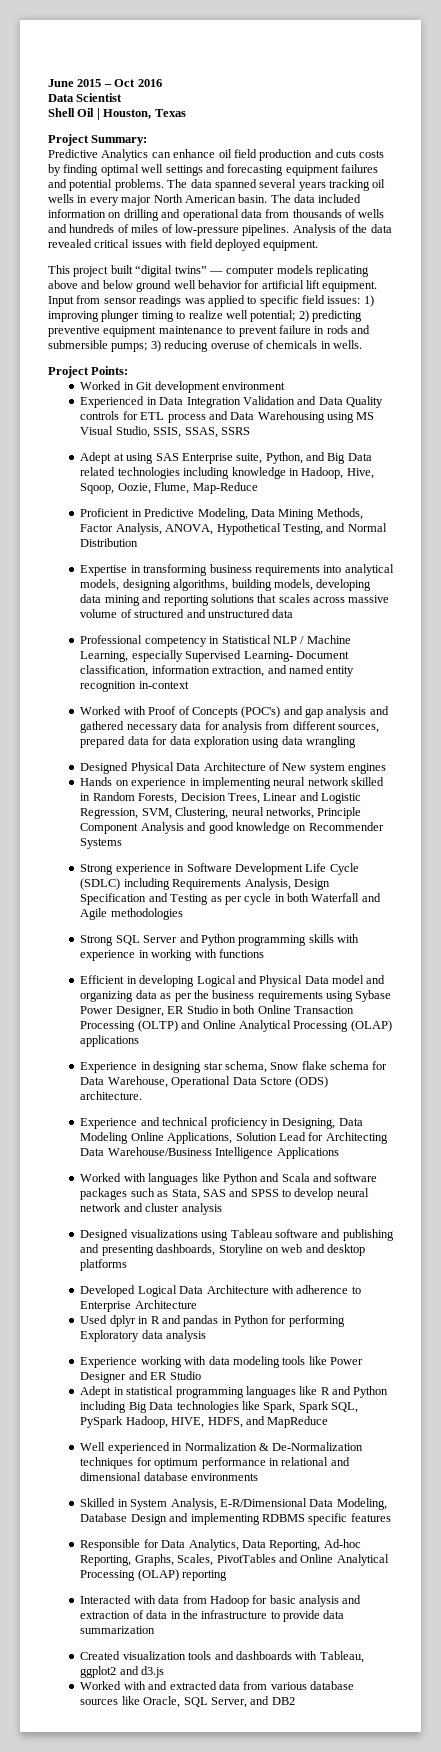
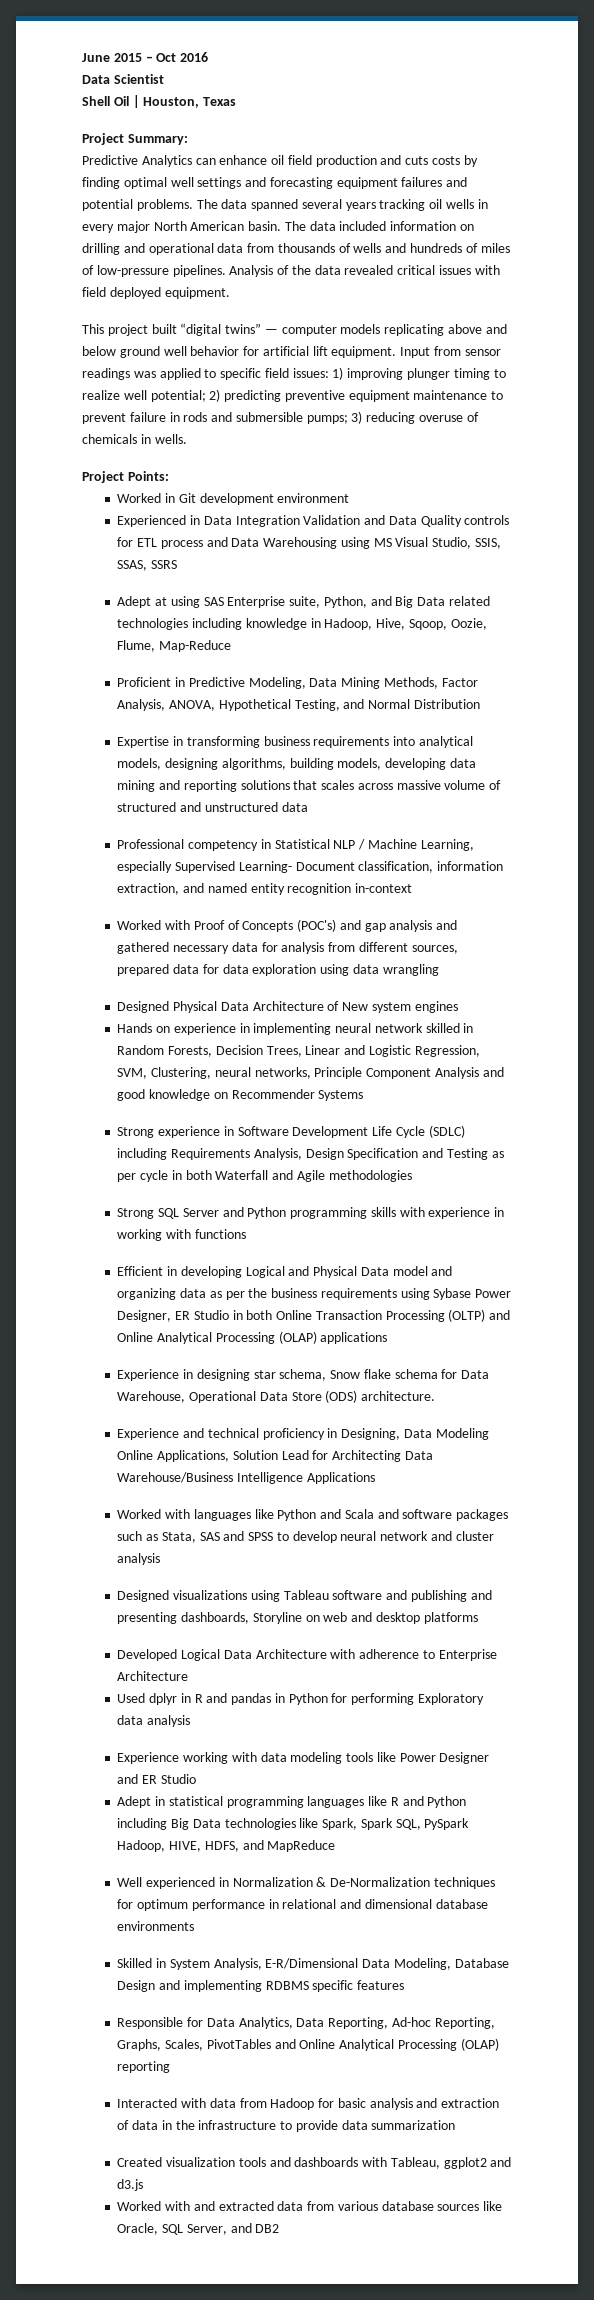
[259,1077,292,1085] Sctore -> [291,1392,322,1401] Store

